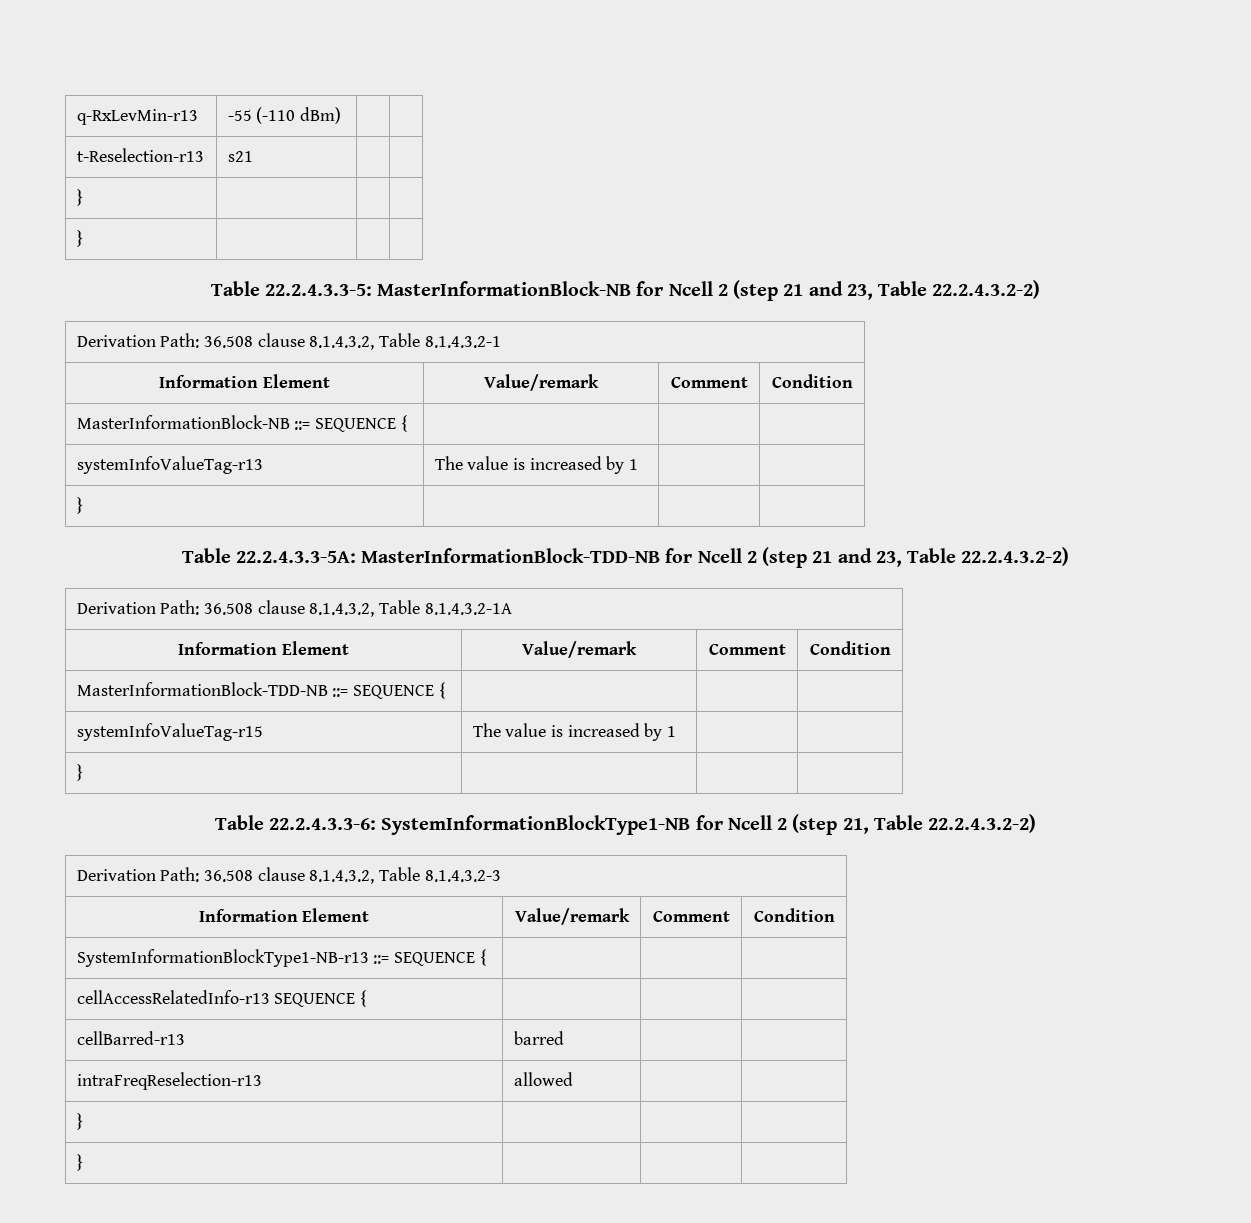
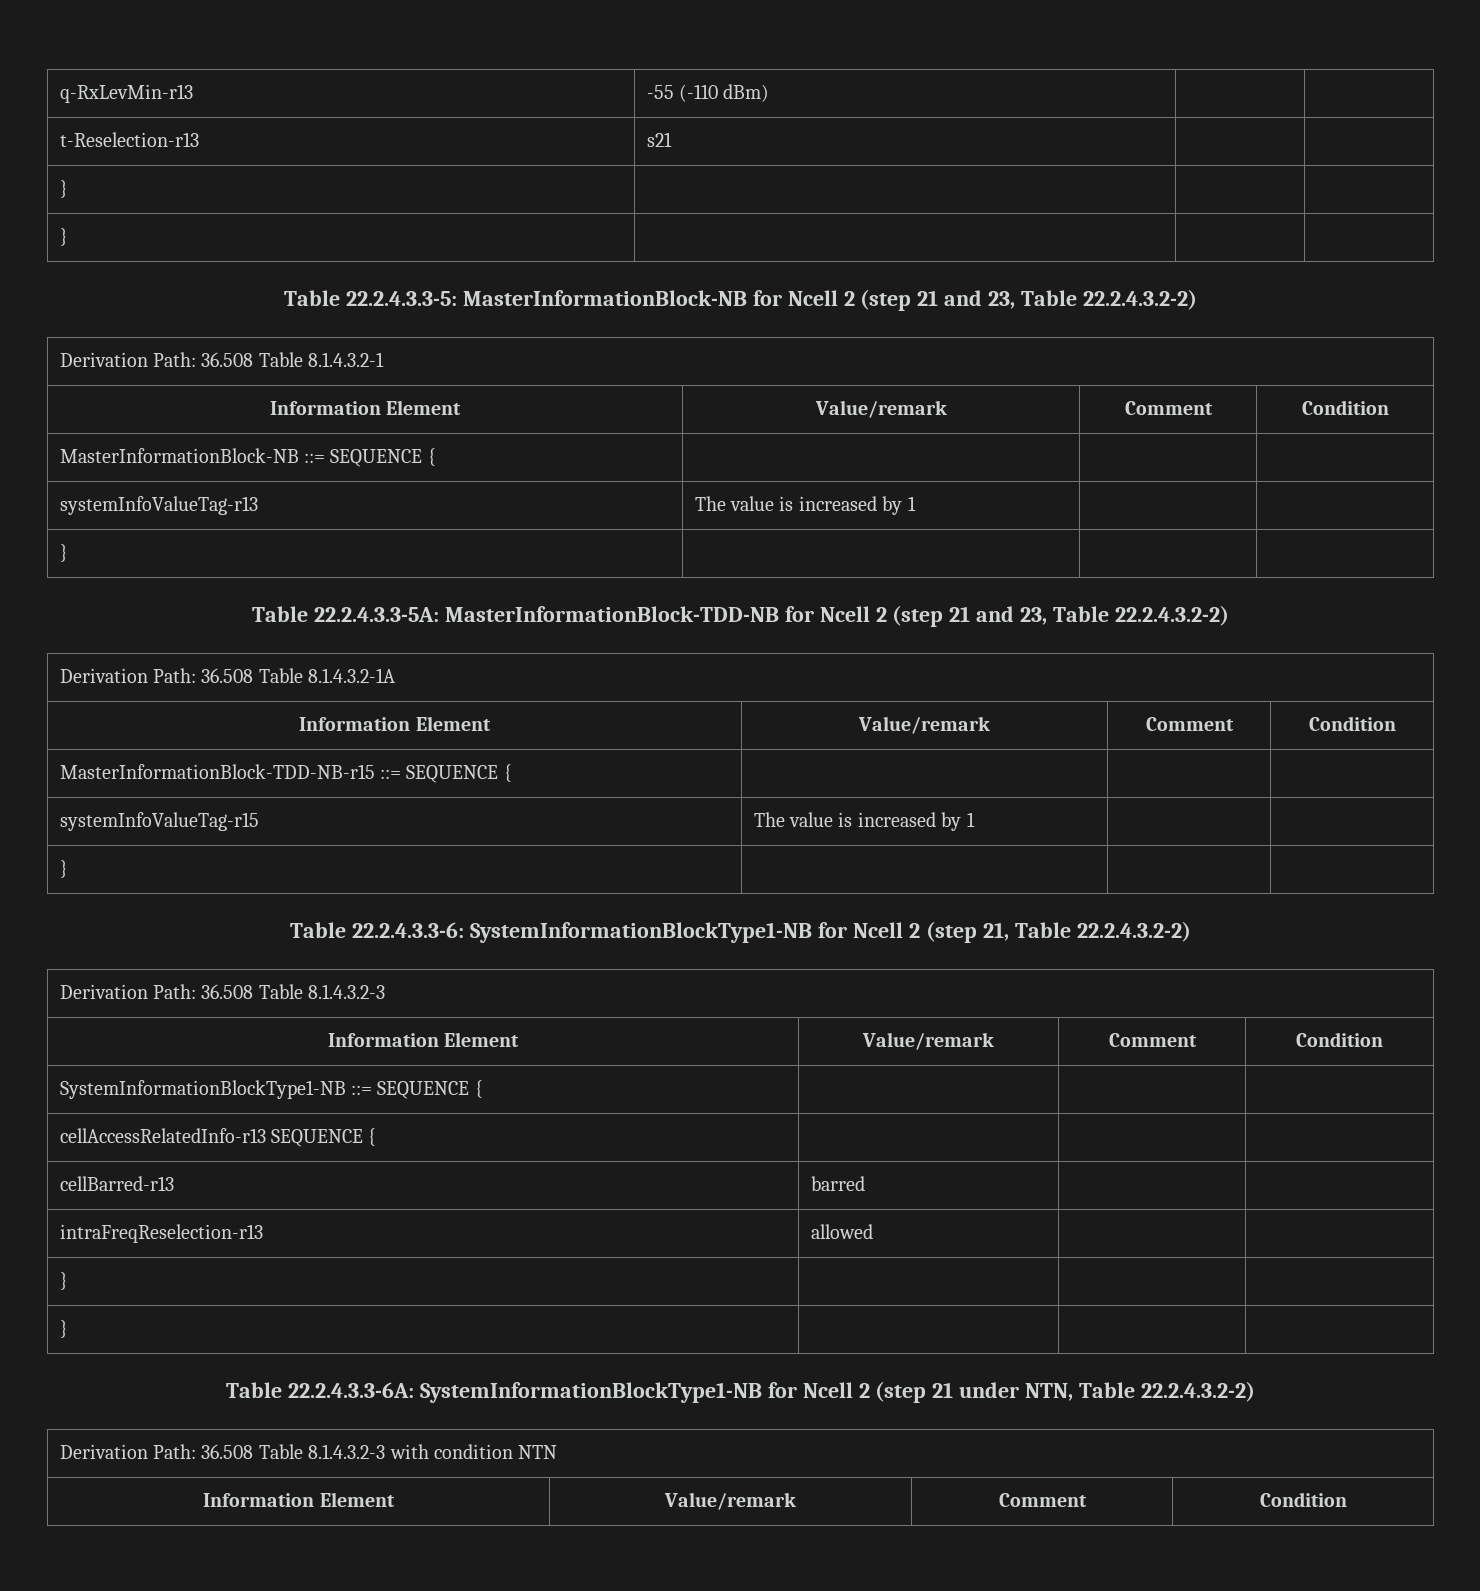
[257,333,375,350] clause 8.1.4.3.2, -> (254, 359) none
[257,600,375,617] clause 8.1.4.3.2, -> (254, 675) none
[76,682,328,696] MasterInformationBlock-TDD-NB -> [59,764,375,779] MasterInformationBlock-TDD-NB-r15
[257,867,375,884] clause 8.1.4.3.2, -> (254, 991) none
[76,949,369,967] SystemInformationBlockType1-NB-r13 -> [59,1080,346,1099] SystemInformationBlockType1-NB
(83, 1162) none -> [225,1381,1256,1403] [59,1444,558,1459] [203,1492,395,1507] [664,1492,796,1510] [998,1493,1087,1507] [1259,1492,1347,1507] // Table 22.2.4.3.3-6A: SystemInformationBlockType1-NB for Ncell 2 (step 21 under NTN, Table 22.2.4.3.2-2) // Derivation Path: 36.508 Table 8.1.4.3.2-3 with condition NTN // Information Element | Value/remark | Comment | Condition

